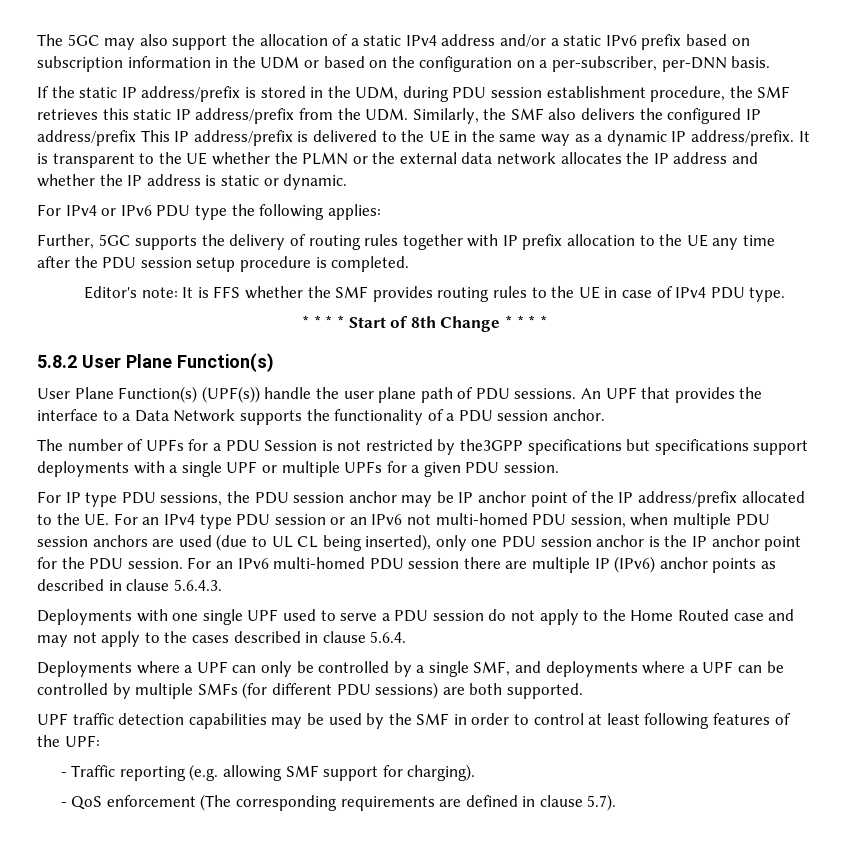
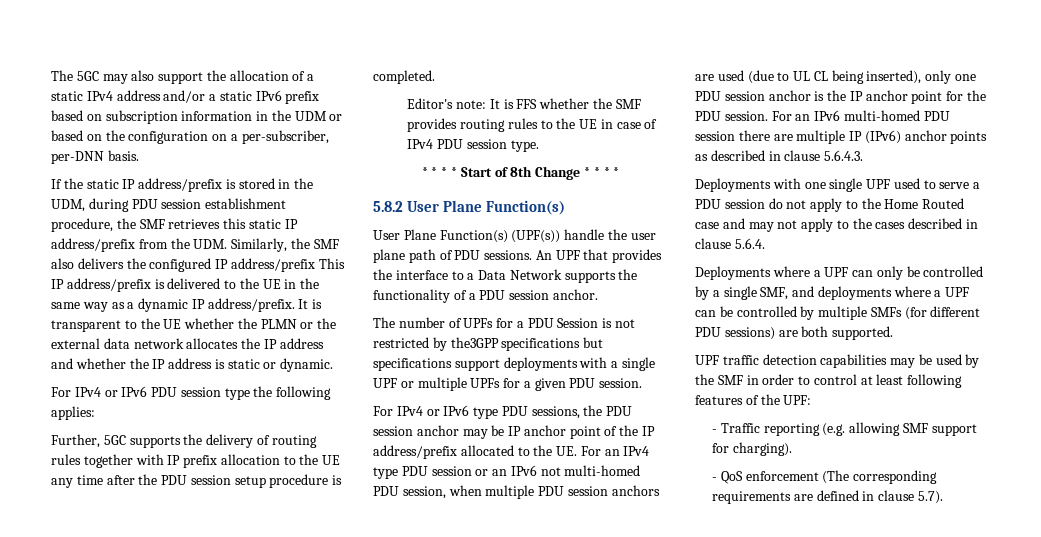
(191, 211) none -> [180,387,221,397] session
(745, 293) none -> [466,139,507,149] session
[65,492,81,503] IP -> [396,405,470,416] IPv4 or IPv6

